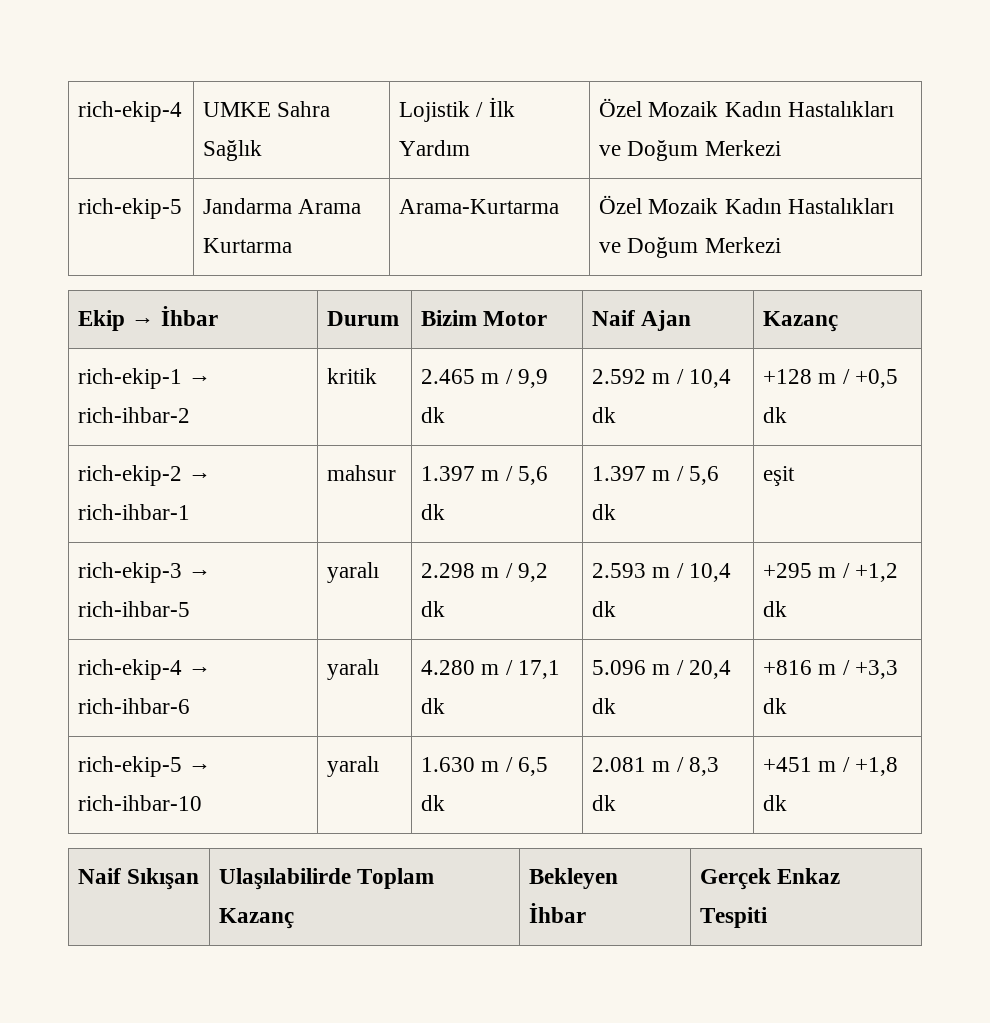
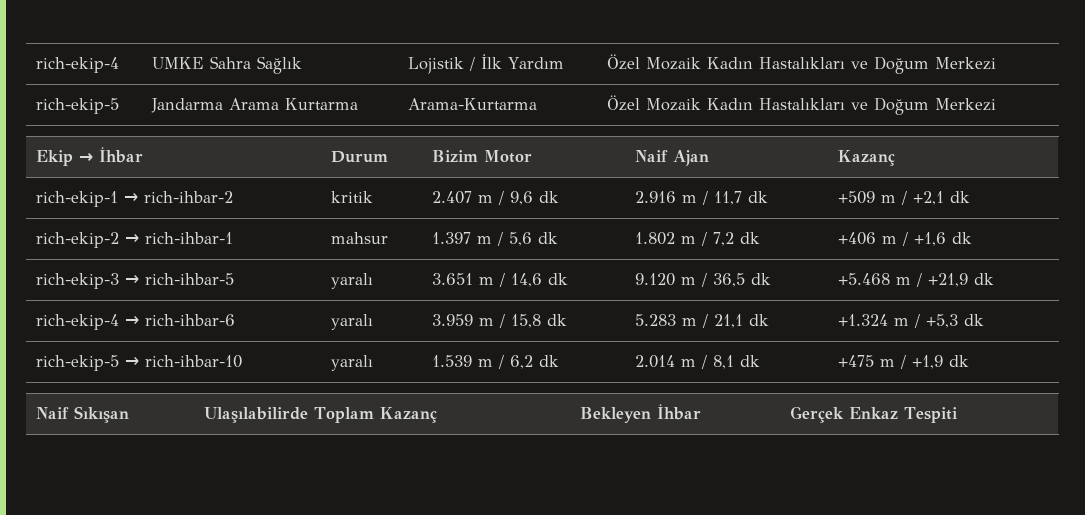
[421,369,548,388] [421,407,446,423] [592,369,731,388] [592,407,617,423] [763,369,898,388] 2.465 m / 9,9 dk | 2.592 m / 10,4 dk | +128 m / +0,5 -> [431,191,559,205] [634,191,768,205] [837,191,944,205] 2.407 m / 9,6 dk | 2.916 m / 11,7 dk | +509 m / +2,1
[592,466,719,485] [592,504,617,520] [763,466,796,486] 1.397 m / 5,6 dk | eşit -> [634,232,760,246] [837,232,972,246] 1.802 m / 7,2 dk | +406 m / +1,6 dk
[421,563,548,582] [421,601,446,617] [592,563,731,582] [592,601,617,617] [763,563,898,582] 2.298 m / 9,2 dk | 2.593 m / 10,4 dk | +295 m / +1,2 -> [431,273,568,287] [634,273,771,287] [837,273,968,287] 3.651 m / 14,6 dk | 9.120 m / 36,5 dk | +5.468 m / +21,9
[421,660,560,679] [421,698,446,714] [592,660,731,679] [592,698,617,714] [763,660,898,679] 4.280 m / 17,1 dk | 5.096 m / 20,4 dk | +816 m / +3,3 -> [431,314,567,328] [634,314,769,328] [837,314,958,328] 3.959 m / 15,8 dk | 5.283 m / 21,1 dk | +1.324 m / +5,3
[421,757,548,776] [421,795,446,811] [592,757,719,776] [592,795,617,811] [763,757,898,776] 1.630 m / 6,5 dk | 2.081 m / 8,3 dk | +451 m / +1,8 -> [431,355,559,369] [634,355,760,369] [837,355,943,369] 1.539 m / 6,2 dk | 2.014 m / 8,1 dk | +475 m / +1,9

